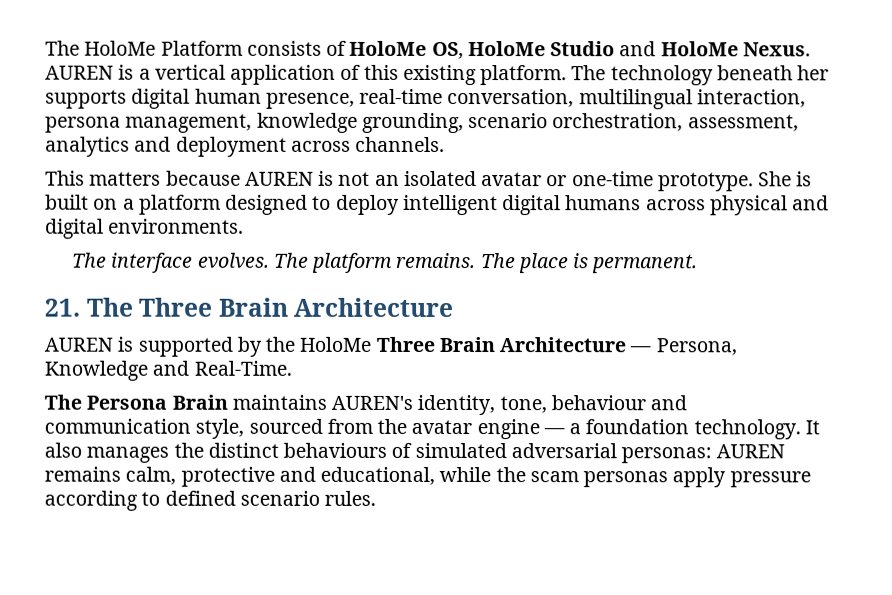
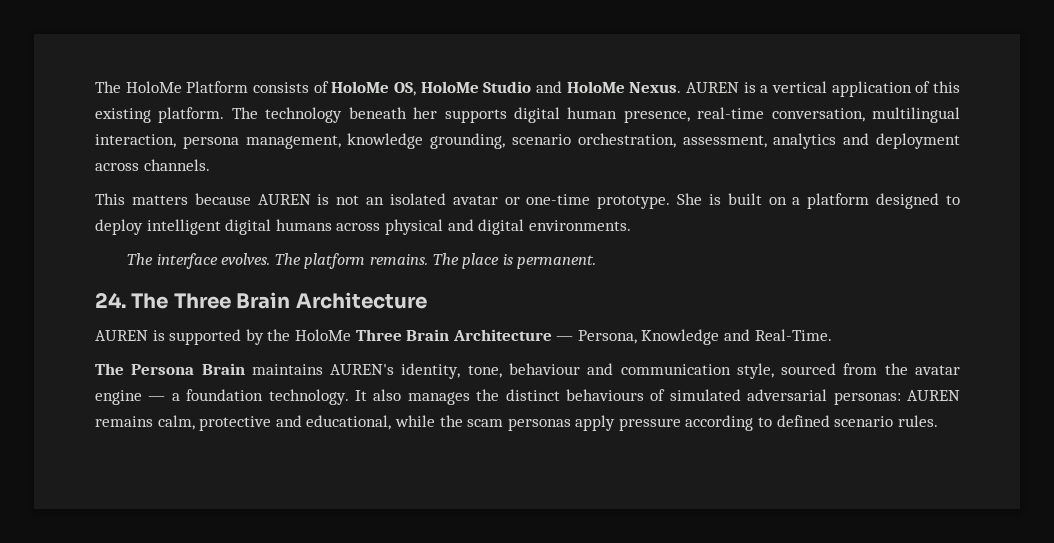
[44,298,80,317] 21. -> [95,292,126,308] 24.

